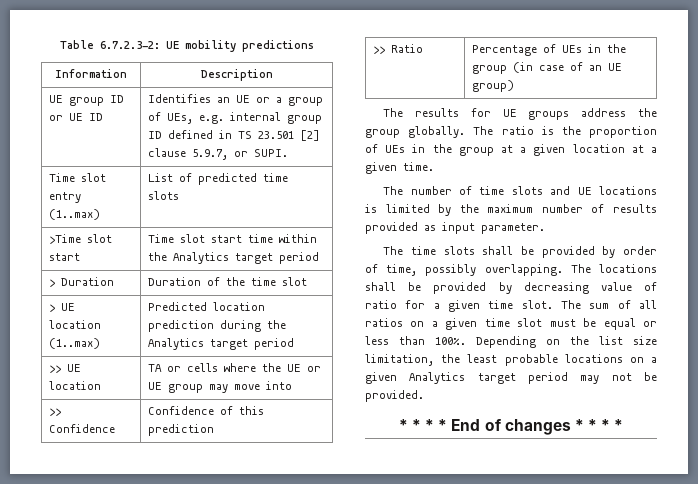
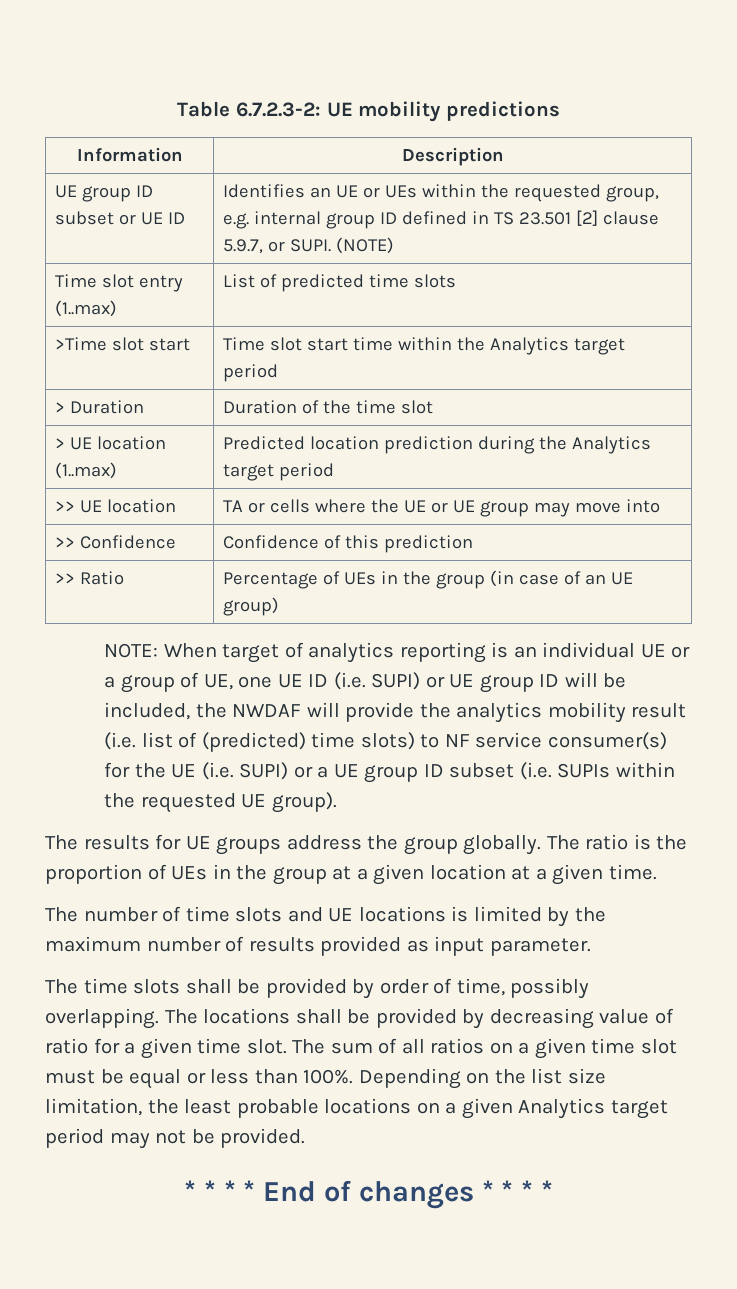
(125, 99) none -> [54,211,114,225] subset
[276,97,324,106] [148,112,194,124] a group of UEs, -> [384,184,659,202] UEs within the requested group,
(289, 153) none -> [335,237,394,254] (NOTE)
(515, 86) none -> [104,642,691,663] [104,672,627,693] [104,702,687,723] [104,732,667,752] [104,762,675,783] [104,792,337,813] // NOTE: When target of analytics reporting is an individual UE or a group of UE, one UE ID (i.e. SUPI) or UE group ID will be included, the NWDAF will provide the analytics mobility result (i.e. list of (predicted) time slots) to NF service consumer(s) for the UE (i.e. SUPI) or a UE group ID subset (i.e. SUPIs within the requested UE group).

